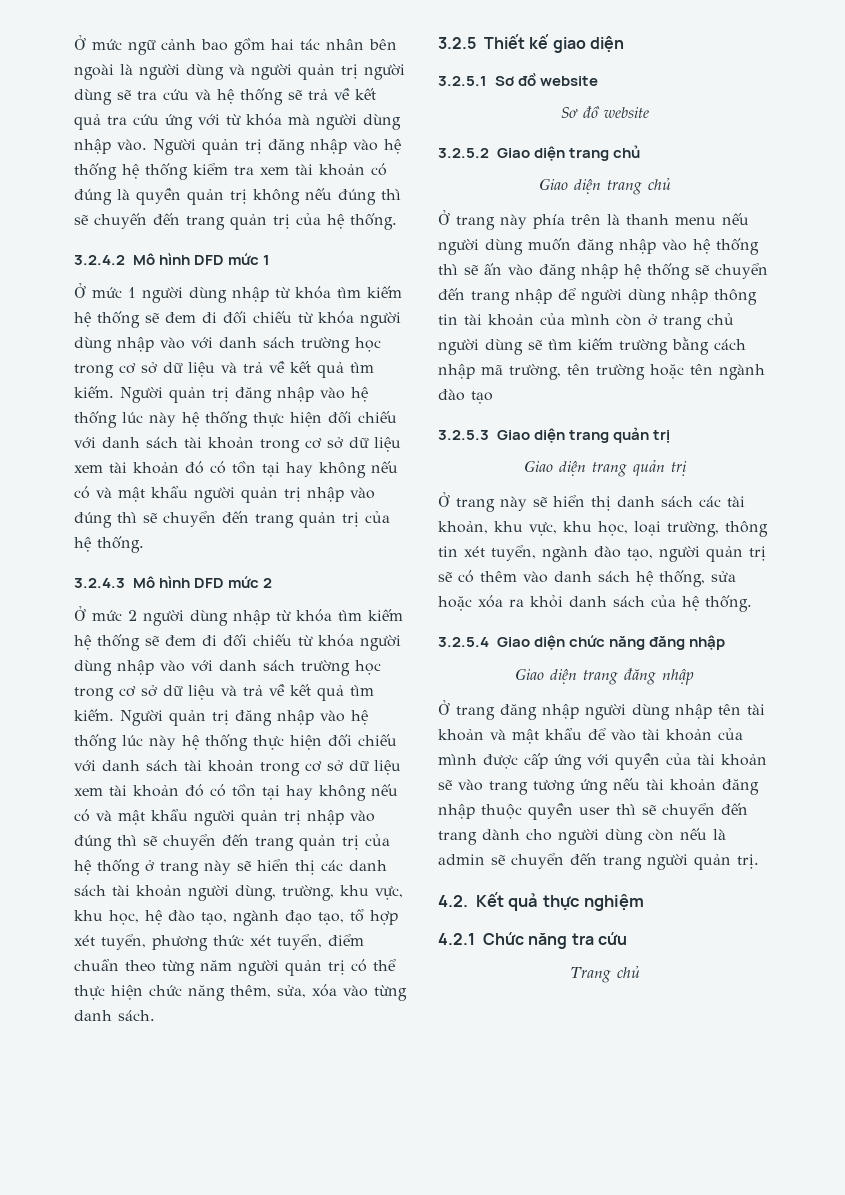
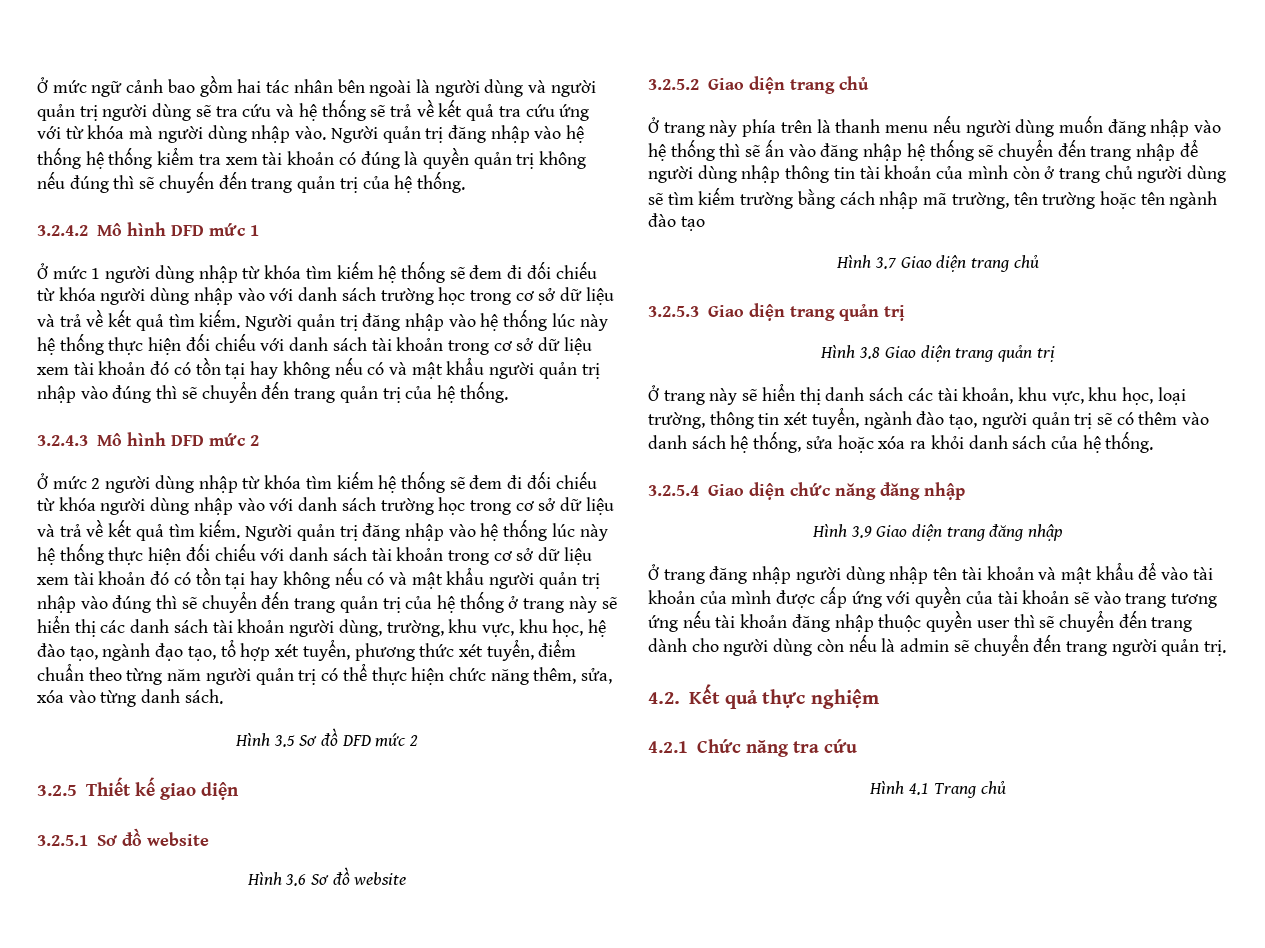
(155, 1015) none -> [234,728,419,747] // Hình 3.5 Sơ đồ DFD mức 2
(599, 81) none -> [246,872,307,886] Hình 3.6
[538,178,671,195] // Giao diện trang chủ -> (869, 83) none
(493, 397) none -> [836,255,1039,272] // Hình 3.7 Giao diện trang chủ
(671, 436) none -> [820,345,881,359] Hình 3.8
(726, 642) none -> [811,524,872,538] Hình 3.9
(627, 938) none -> [869,781,930,795] Hình 4.1

